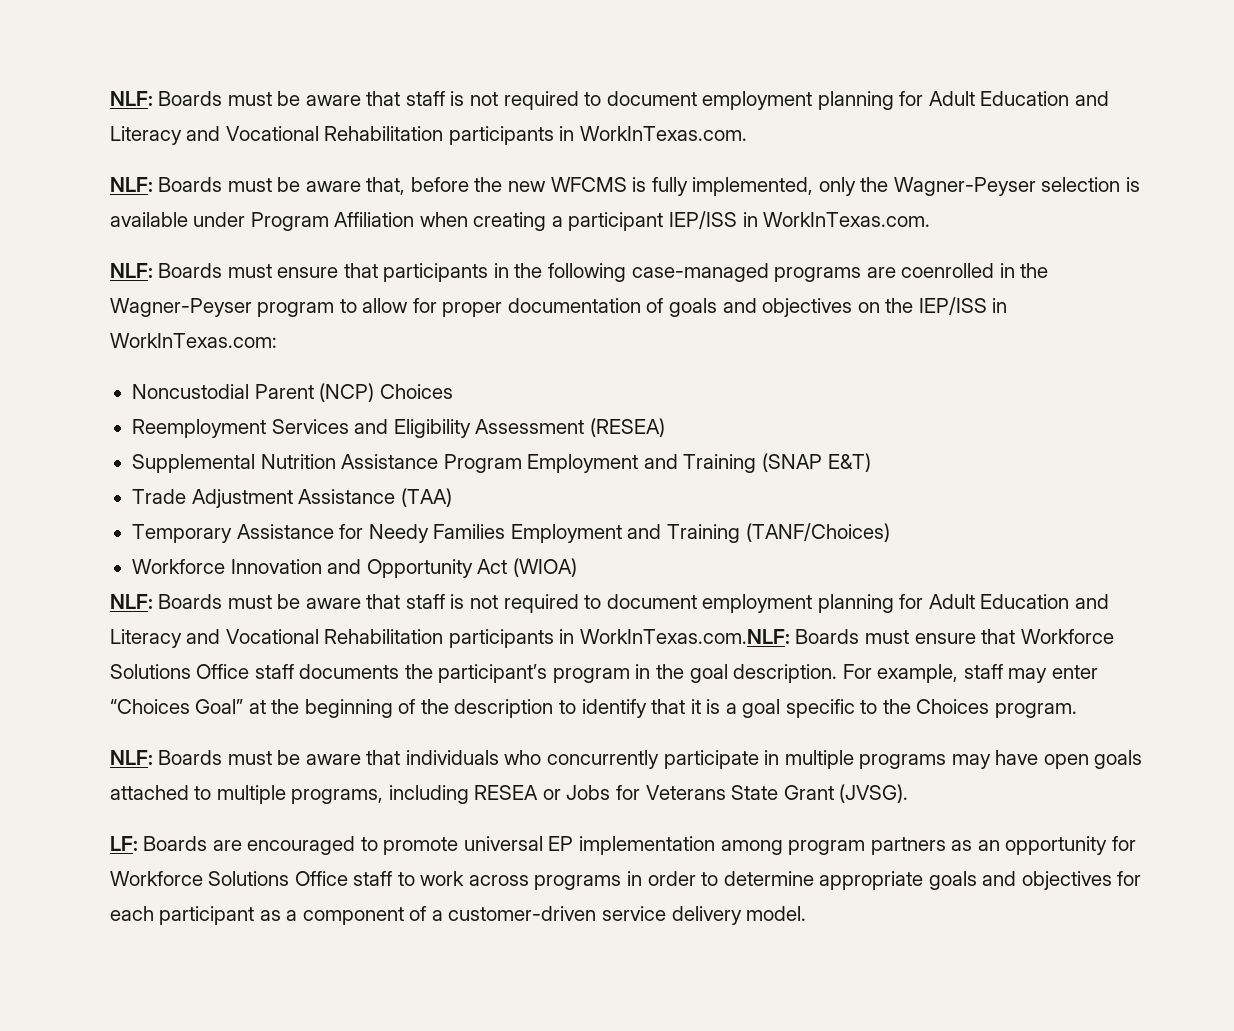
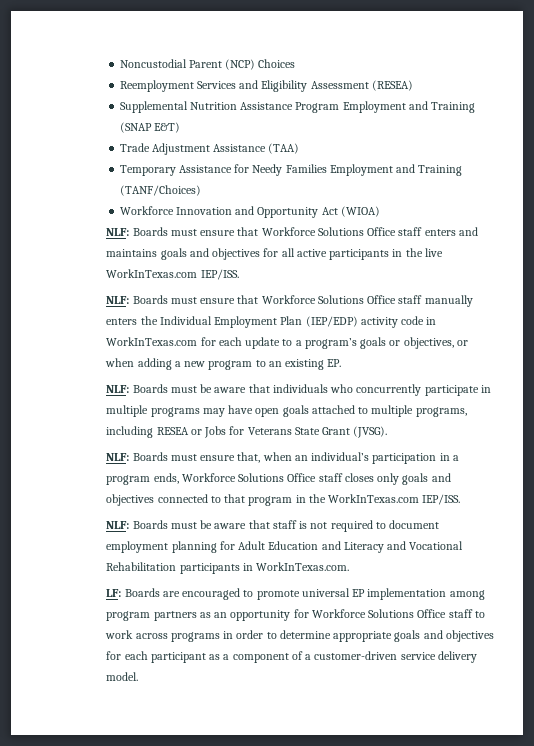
[109,91,1109,110] [109,126,747,145] [109,177,1140,196] [109,211,931,231] [109,263,1049,282] [109,297,1008,317] [109,333,277,348] NLF: Boards must be aware that staff is not required to document employment planning for Adult Education and Literacy and Vocational Rehabilitation participants in WorkInTexas.com. // NLF: Boards must be aware that, before the new WFCMS is fully implemented, only the Wagner-Peyser selection is available under Program Affiliation when creating a participant IEP/ISS in WorkInTexas.com. // NLF: Boards must ensure that participants in the following case-managed programs are coenrolled in the Wagner-Peyser program to allow for proper documentation of goals and objectives on the IEP/ISS in WorkInTexas.com: // -> (119, 63) none
[277,594,1109,613] [109,629,1114,648] [109,664,1098,683] [109,699,1077,718] be aware that staff is not required to document employment planning for Adult Education and Literacy and Vocational Rehabilitation participants in WorkInTexas.com.NLF: Boards must ensure that Workforce Solutions Office staff documents the participant’s program in the goal description. For example, staff may enter “Choices Goal” at the beginning of the description to identify that it is a goal specific to the Choices program. -> [200,227,478,236] [106,248,443,260] [106,269,239,280] [106,295,473,307] [106,316,437,328] [106,337,468,349] [105,358,342,370] ensure that Workforce Solutions Office staff enters and maintains goals and objectives for all active participants in the live WorkInTexas.com IEP/ISS. // NLF: Boards must ensure that Workforce Solutions Office staff manually enters the Individual Employment Plan (IEP/EDP) activity code in WorkInTexas.com for each update to a program’s goals or objectives, or when adding a new program to an existing EP.
(909, 793) none -> [106,452,459,464] [106,473,451,485] [106,494,461,506] [106,520,440,532] [106,541,464,553] [106,562,350,574] // NLF: Boards must ensure that, when an individual’s participation in a program ends, Workforce Solutions Office staff closes only goals and objectives connected to that program in the WorkInTexas.com IEP/ISS. // NLF: Boards must be aware that staff is not required to document employment planning for Adult Education and Literacy and Vocational Rehabilitation participants in WorkInTexas.com.

